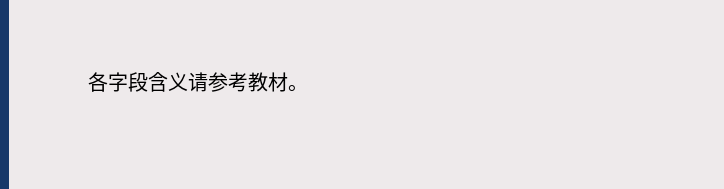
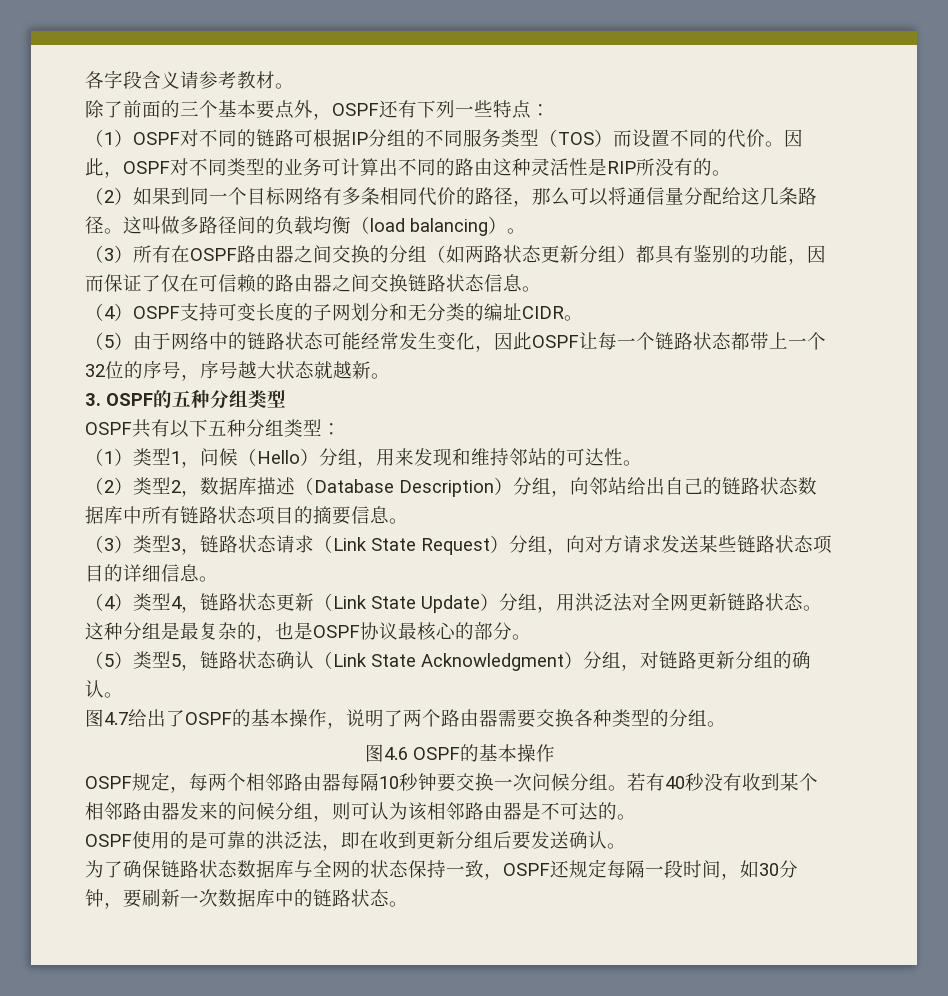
(308, 88) none -> [85,100,550,120] [85,129,803,148] [85,158,731,178] [85,187,817,207] [85,216,526,236] [85,245,826,265] [85,274,541,293] [85,303,583,322] [85,332,826,352] [85,361,390,381] [85,389,286,409] [85,419,341,438] [85,448,642,468] [85,477,817,497] [85,506,408,525] [85,535,832,555] [85,564,218,582] [85,593,822,613] [85,622,531,642] [85,651,811,671] [85,680,123,698] [85,709,726,729] [364,744,555,762] [85,772,818,793] [85,802,636,822] [85,831,626,851] [85,859,798,880] [85,889,408,909] // 除了前面的三个基本要点外，OSPF还有下列一些特点： // （1）OSPF对不同的链路可根据IP分组的不同服务类型（TOS）而设置不同的代价。因此，OSPF对不同类型的业务可计算出不同的路由这种灵活性是RIP所没有的。 // （2）如果到同一个目标网络有多条相同代价的路径，那么可以将通信量分配给这几条路径。这叫做多路径间的负载均衡（load balancing）。 // （3）所有在OSPF路由器之间交换的分组（如两路状态更新分组）都具有鉴别的功能，因而保证了仅在可信赖的路由器之间交换链路状态信息。 // （4）OSPF支持可变长度的子网划分和无分类的编址CIDR。 // （5）由于网络中的链路状态可能经常发生变化，因此OSPF让每一个链路状态都带上一个32位的序号，序号越大状态就越新。 // 3. OSPF的五种分组类型 // OSPF共有以下五种分组类型： // （1）类型1，问候（Hello）分组，用来发现和维持邻站的可达性。 // （2）类型2，数据库描述（Database Description）分组，向邻站给出自己的链路状态数据库中所有链路状态项目的摘要信息。 // （3）类型3，链路状态请求（Link State Request）分组，向对方请求发送某些链路状态项目的详细信息。 // （4）类型4，链路状态更新（Link State Update）分组，用洪泛法对全网更新链路状态。这种分组是最复杂的，也是OSPF协议最核心的部分。 // （5）类型5，链路状态确认（Link State Acknowledgment）分组，对链路更新分组的确认。 // 图4.7给出了OSPF的基本操作，说明了两个路由器需要交换各种类型的分组。 // 图4.6 OSPF的基本操作 // OSPF规定，每两个相邻路由器每隔10秒钟要交换一次问候分组。若有40秒没有收到某个相邻路由器发来的问候分组，则可认为该相邻路由器是不可达的。 // OSPF使用的是可靠的洪泛法，即在收到更新分组后要发送确认。 // 为了确保链路状态数据库与全网的状态保持一致，OSPF还规定每隔一段时间，如30分钟，要刷新一次数据库中的链路状态。

